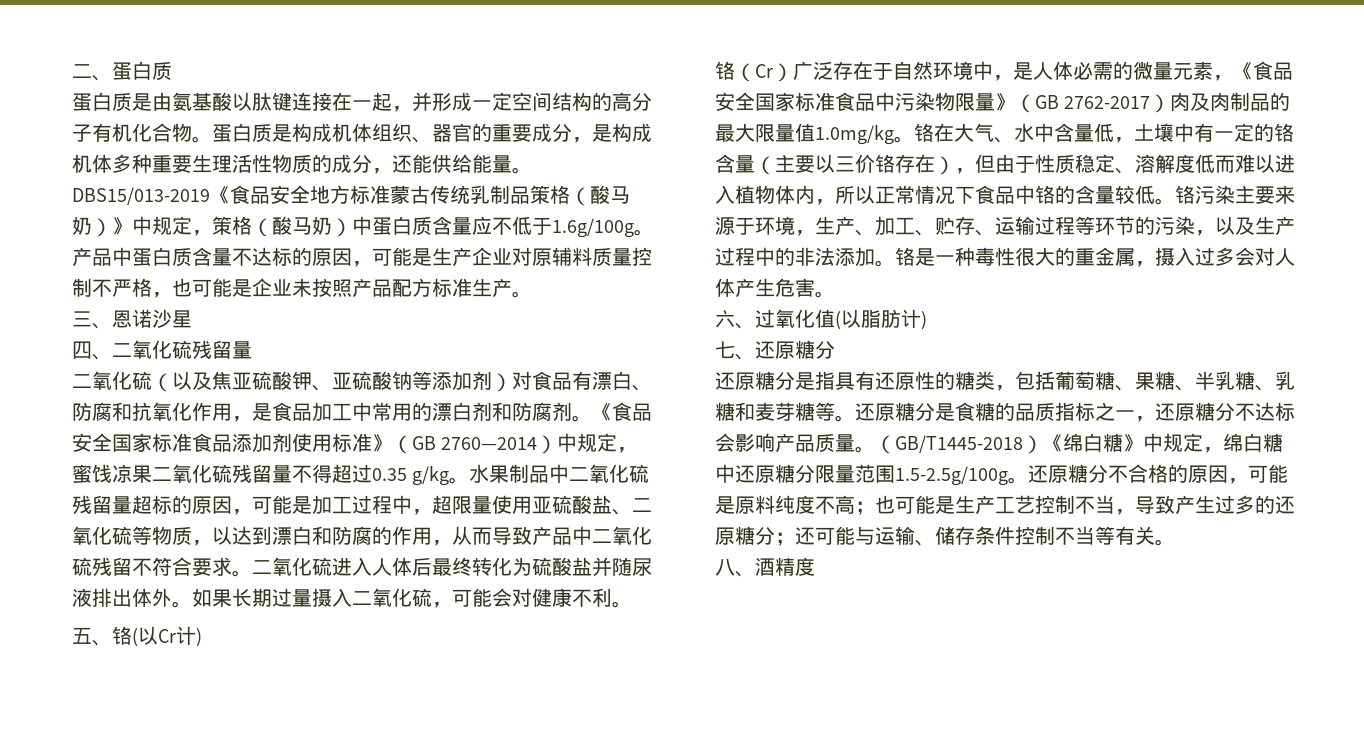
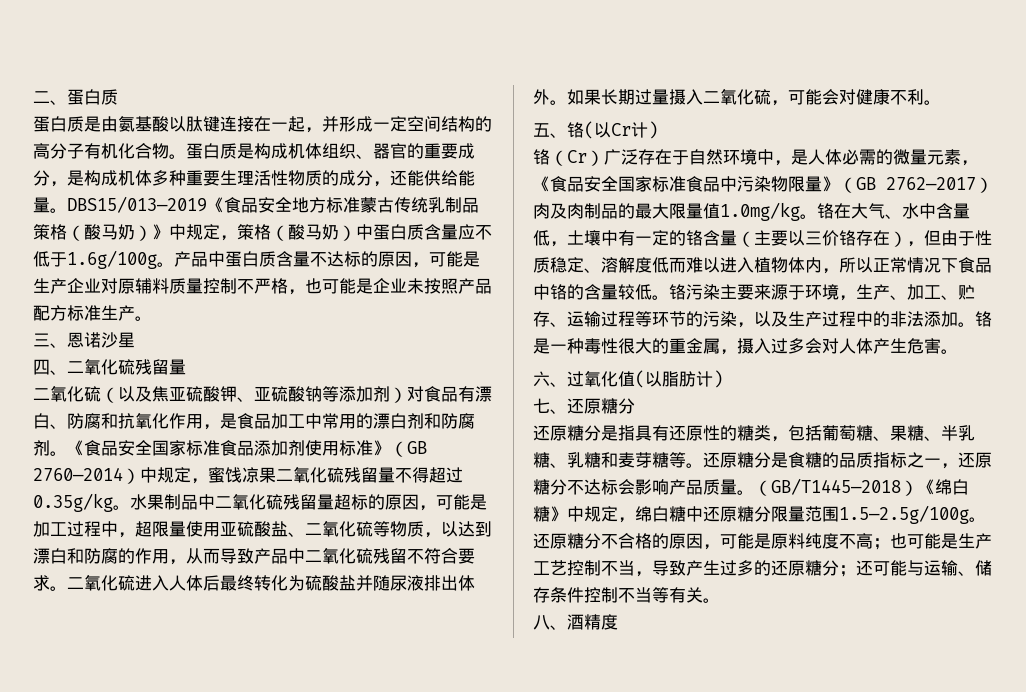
[72,187,210,205] DBS15/013-2019 -> [67,196,207,213] DBS15/013—2019
[372,466,450,486] 0.35 g/kg -> [33,493,113,512] 0.35g/kg
[1064,96,1151,109] 2762-2017 -> [886,177,976,190] 2762—2017
[895,435,1023,453] GB/T1445-2018 -> [771,478,901,495] GB/T1445—2018
[895,466,1008,486] 1.5-2.5g/100g -> [839,505,969,524] 1.5—2.5g/100g

